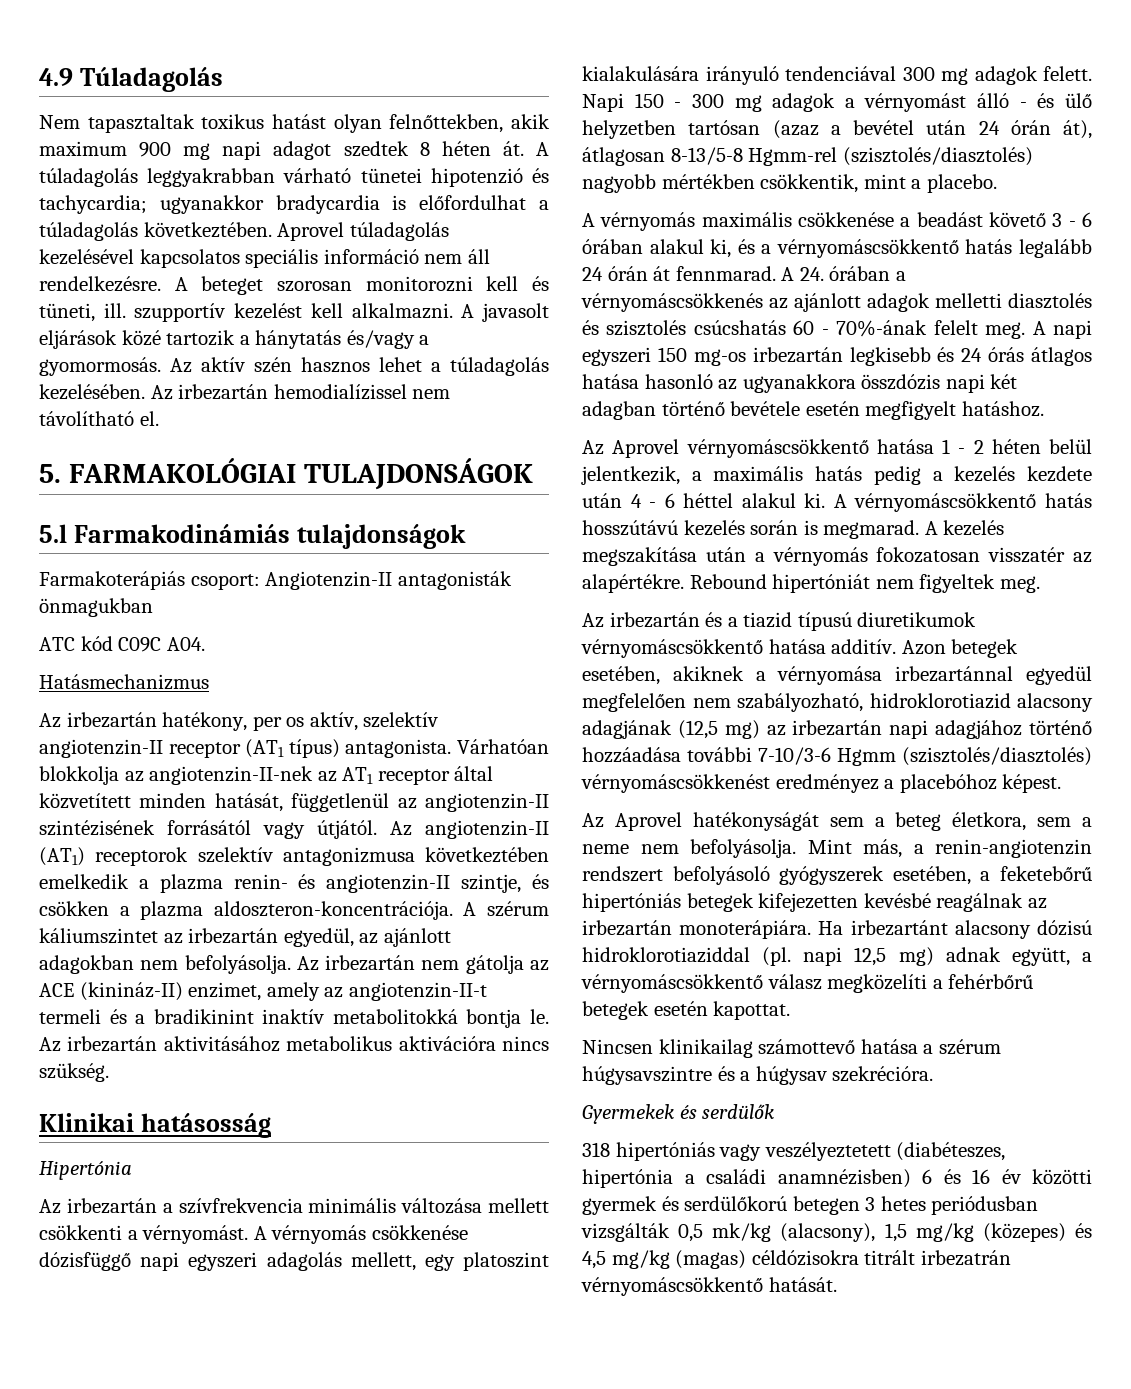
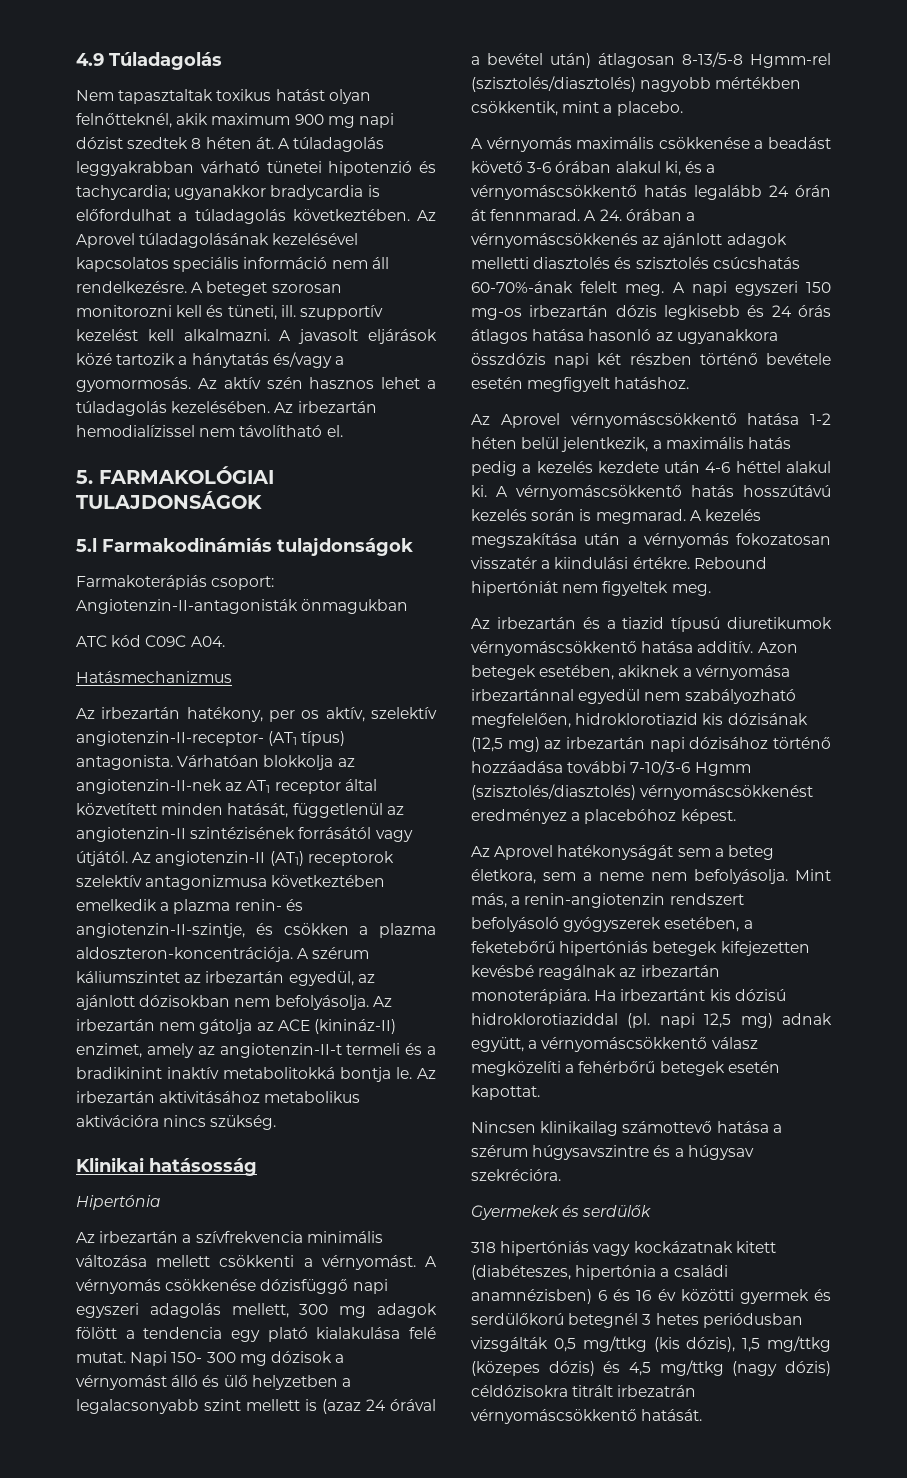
[389,114,504,133] felnőttekben, -> [76,113,172,128] felnőtteknél,
[273,141,332,160] adagot -> [76,137,123,149] dózist
[277,222,449,241] Aprovel túladagolás -> [417,210,436,221] [76,233,270,248] Az Aprovel túladagolásának
[265,571,512,590] Angiotenzin-II antagonisták -> [76,599,298,614] Angiotenzin-II-antagonisták
[39,739,241,758] angiotenzin-II receptor -> [76,731,264,746] angiotenzin-II-receptor-
[326,874,522,893] angiotenzin-II szintje, -> [76,923,245,938] angiotenzin-II-szintje,
[39,955,134,974] adagokban -> [139,995,231,1007] dózisokban
[424,1252,549,1271] [582,66,1092,85] [582,93,836,112] egy platoszint kialakulására irányuló tendenciával 300 mg adagok felett. Napi 150 - 300 mg adagok -> [299,1303,438,1318] [76,1327,436,1342] [76,1351,332,1366] 300 mg adagok fölött a tendencia egy plató kialakulása felé mutat. Napi 150- 300 mg dózisok
[1019,102,1027,108] - -> (199, 1381) none
[688,120,1092,139] tartósan (azaz a bevétel után 24 órán át), -> [341,1378,351,1387] [76,1399,436,1414] [471,53,591,68] a legalacsonyabb szint mellett is (azaz 24 órával a bevétel után)
[1052,212,1092,227] 3 - 6 -> [527,162,552,173] 3-6
[793,320,928,337] 60 - 70%-ának -> [471,281,573,293] 60-70%-ának
(843, 355) none -> [615,305,657,317] dózis
[582,401,656,420] adagban -> [629,353,692,365] részben
[942,439,984,454] 1 - 2 -> [810,413,831,425] 1-2
[630,493,675,508] 4 - 6 -> [705,462,731,473] 4-6
[1073,552,1092,563] [582,574,684,593] az alapértékre. -> [541,557,690,569] a kiindulási értékre.
[582,693,1093,712] [582,720,672,739] megfelelően nem szabályozható, hidroklorotiazid alacsony adagjának -> [644,689,796,704] [471,713,808,728] nem szabályozható megfelelően, hidroklorotiazid kis dózisának
[935,720,1023,739] adagjához -> [689,737,769,749] dózisához
[954,920,1031,939] alacsony -> [709,989,731,1001] kis
[764,1142,891,1161] veszélyeztetett -> [633,1241,776,1253] kockázatnak kitett
[792,1196,860,1215] betegen -> [568,1313,639,1328] betegnél
[712,1223,1092,1242] [582,1250,747,1269] mk/kg (alacsony), 1,5 mg/kg (közepes) és 4,5 mg/kg (magas) -> [582,1336,831,1352] [471,1360,831,1376] mg/ttkg (kis dózis), 1,5 mg/ttkg (közepes dózis) és 4,5 mg/ttkg (nagy dózis)

